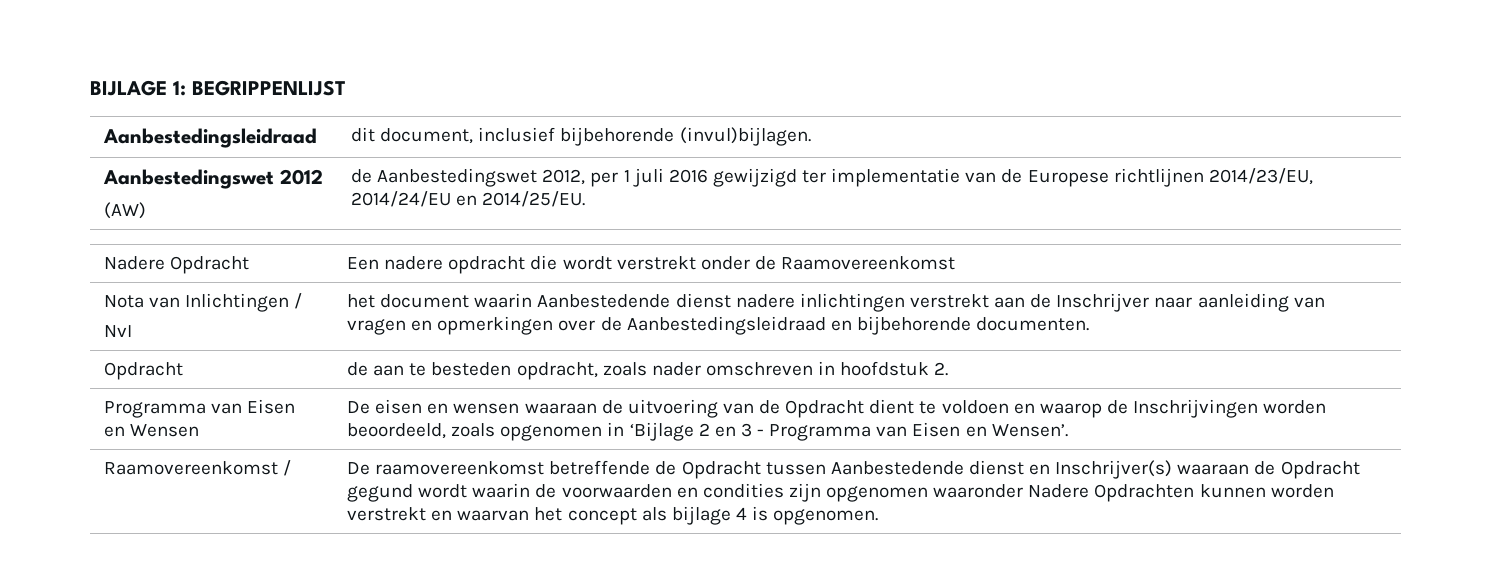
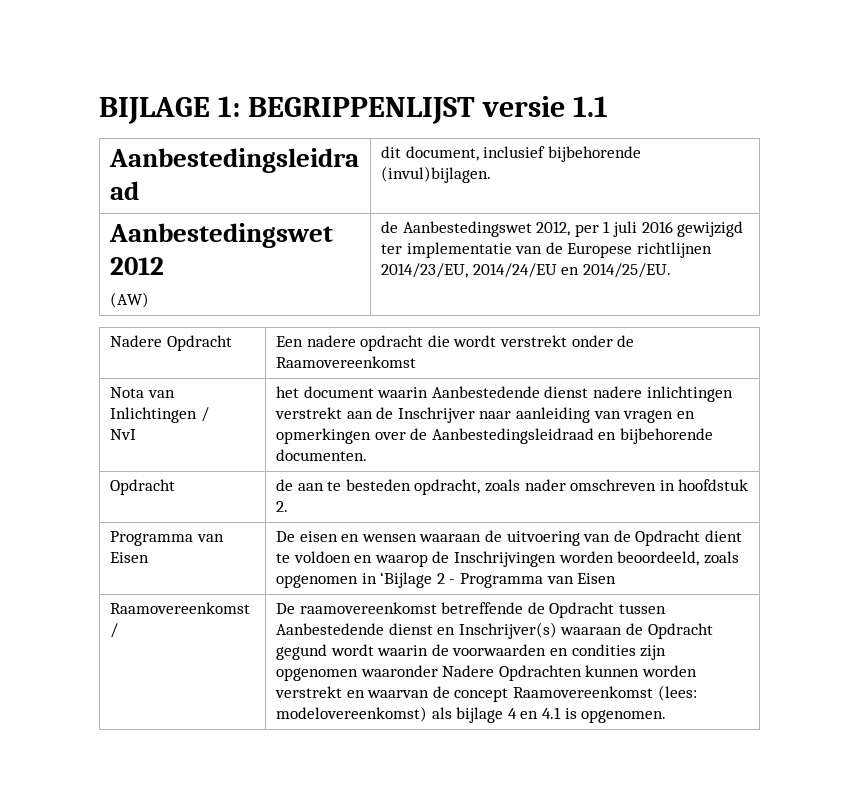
(346, 88) none -> [481,96,608,117] versie 1.1
[104,424,200,437] en Wensen -> (150, 557) none
[714,423,752,437] en 3 -> (445, 578) none
[965,424,1068,437] en Wensen’. -> (617, 578) none
[534,507,637,525] het concept -> [432,685,697,702] [276,706,428,722] de concept Raamovereenkomst (lees: modelovereenkomst)
(747, 513) none -> [520,707,561,719] en 4.1

